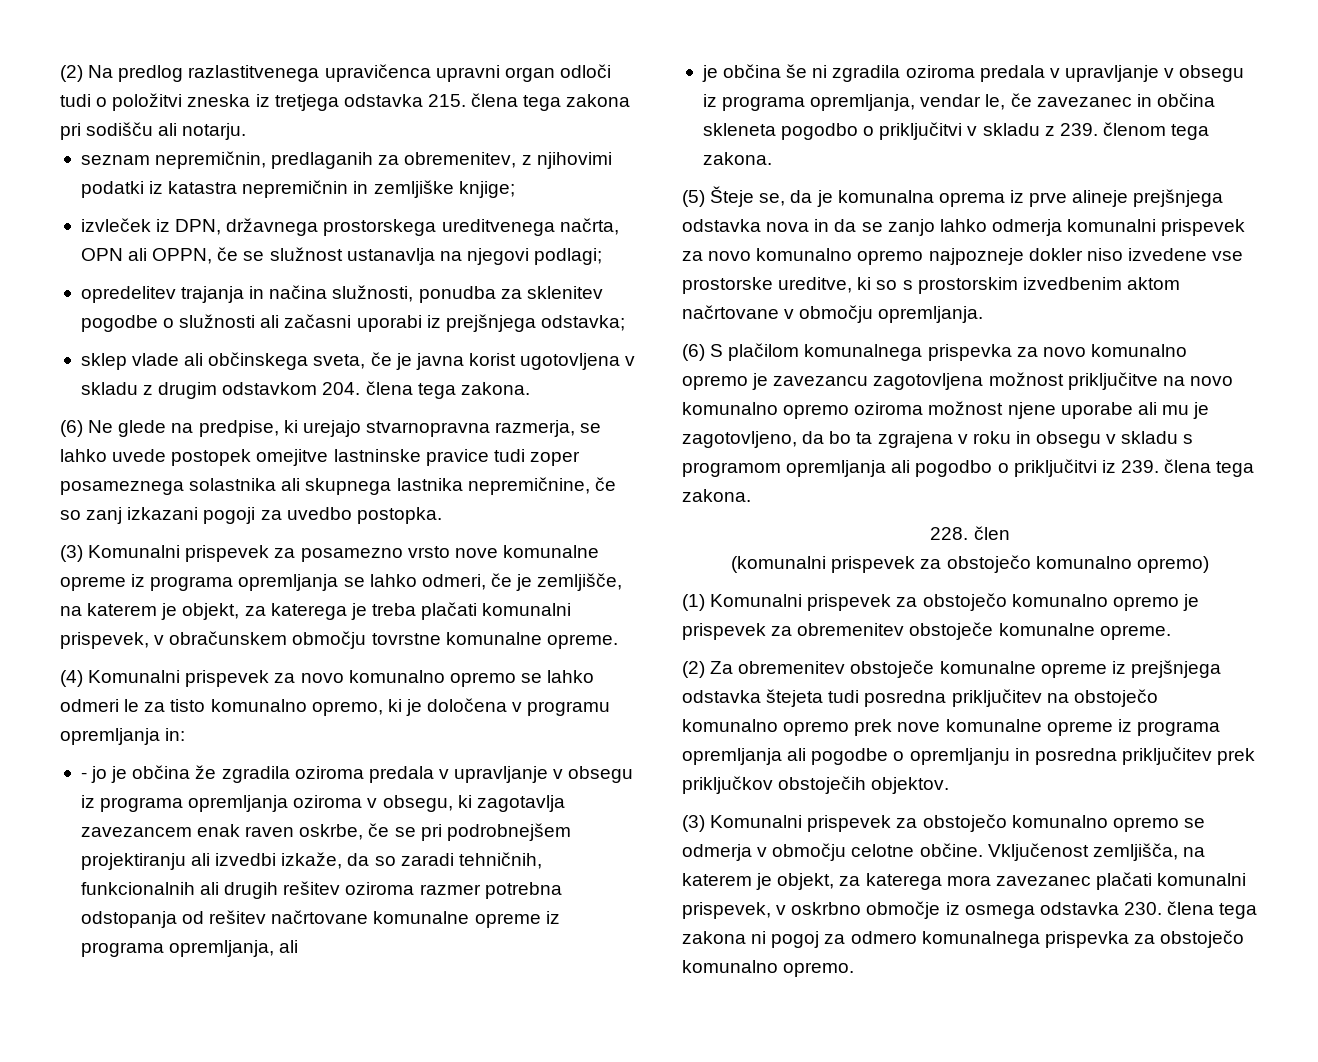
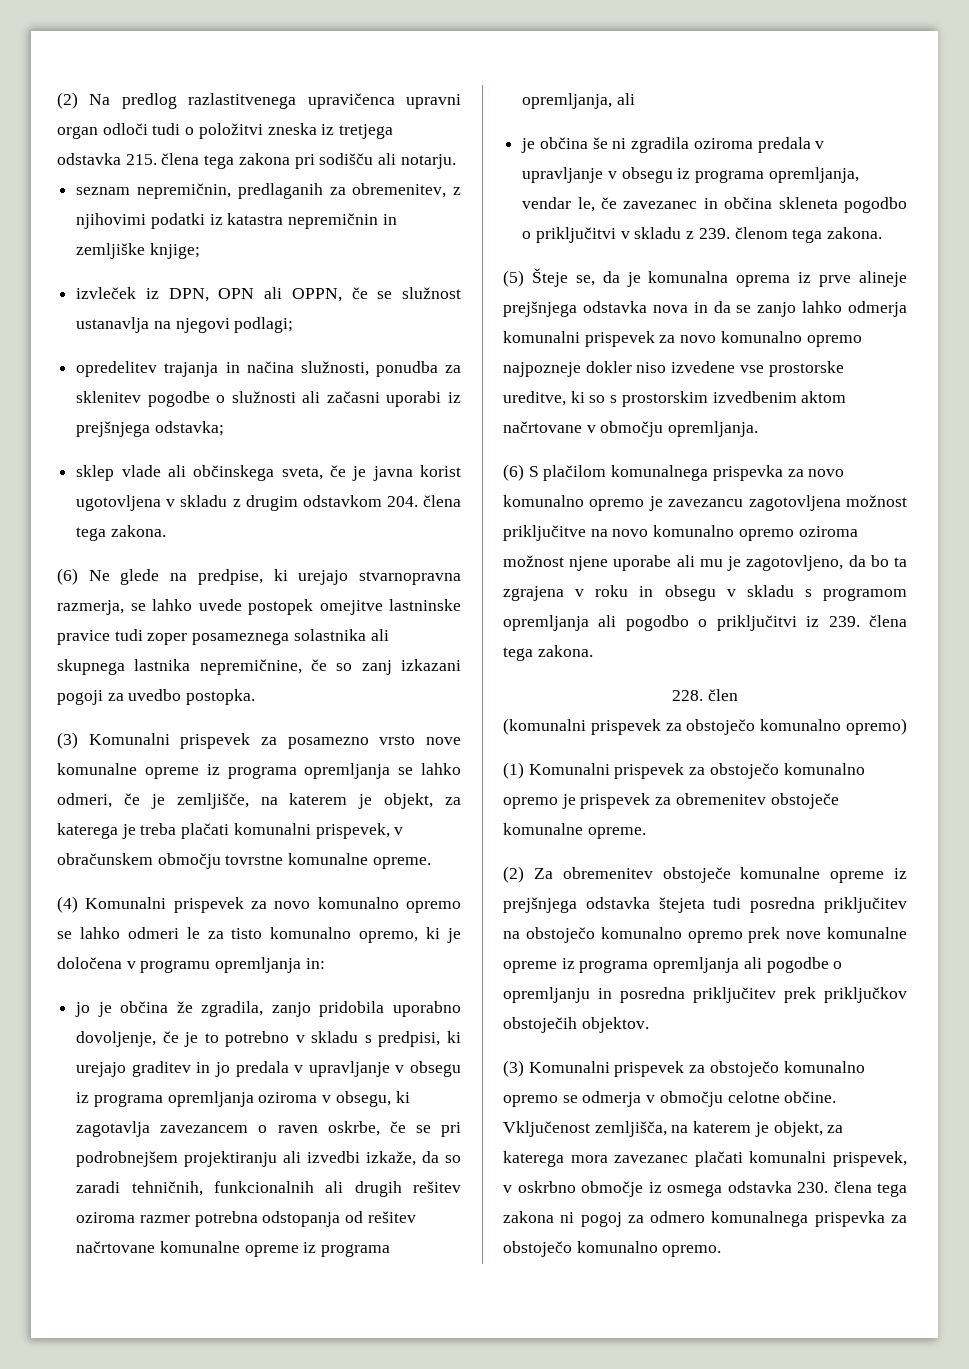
[226,218,619,236] državnega prostorskega ureditvenega načrta, -> (209, 295) none
[80,772,87,779] - -> (325, 963) none
[221,766,364,783] zgradila oziroma -> [201,1001,461,1017] [76,1031,461,1047] [76,1061,231,1077] zgradila, zanjo pridobila uporabno dovoljenje, če je to potrebno v skladu s predpisi, ki urejajo graditev in jo
[197,824,241,837] enak -> [258,1125,268,1133] o

